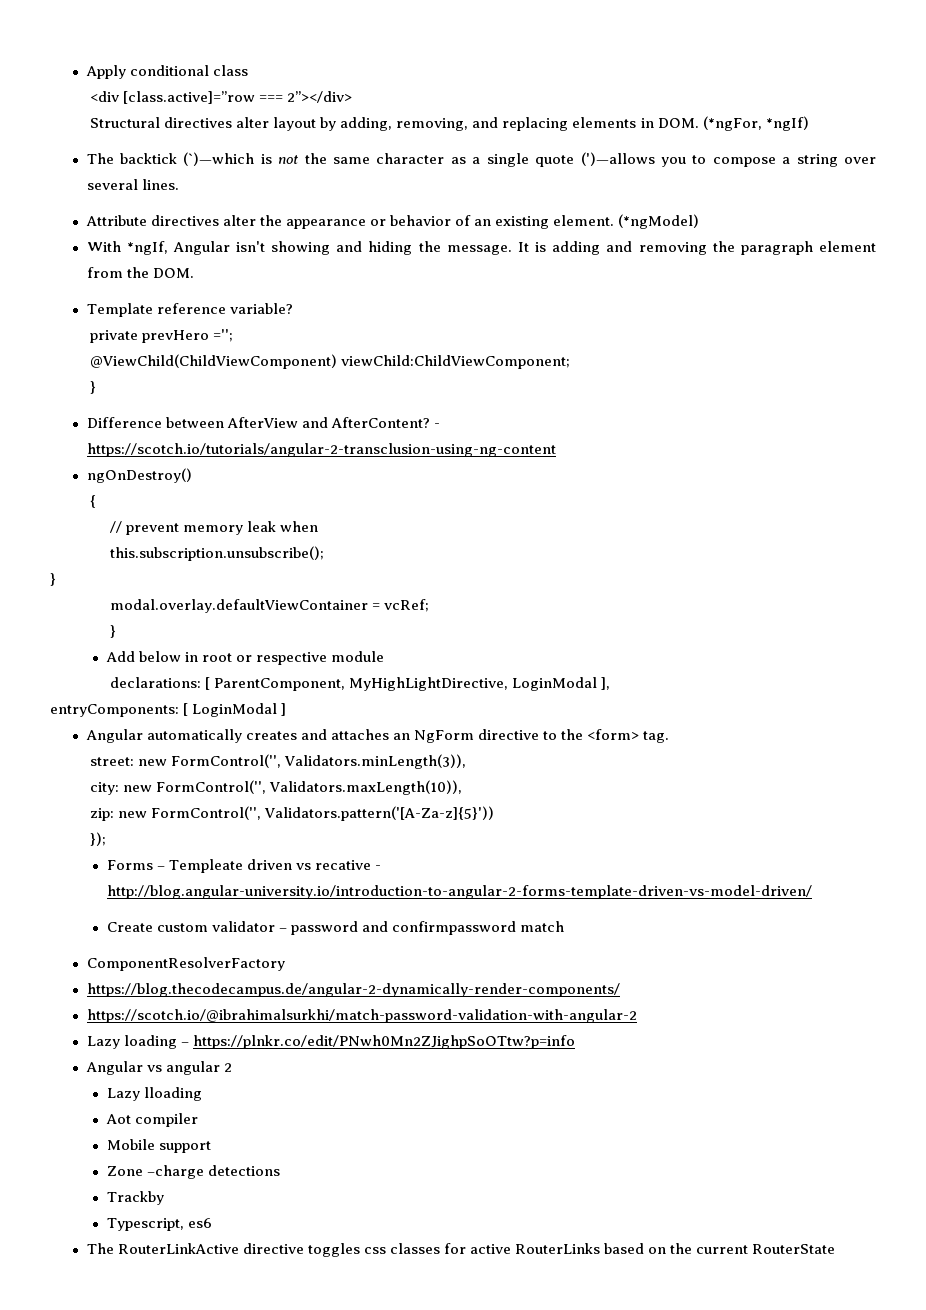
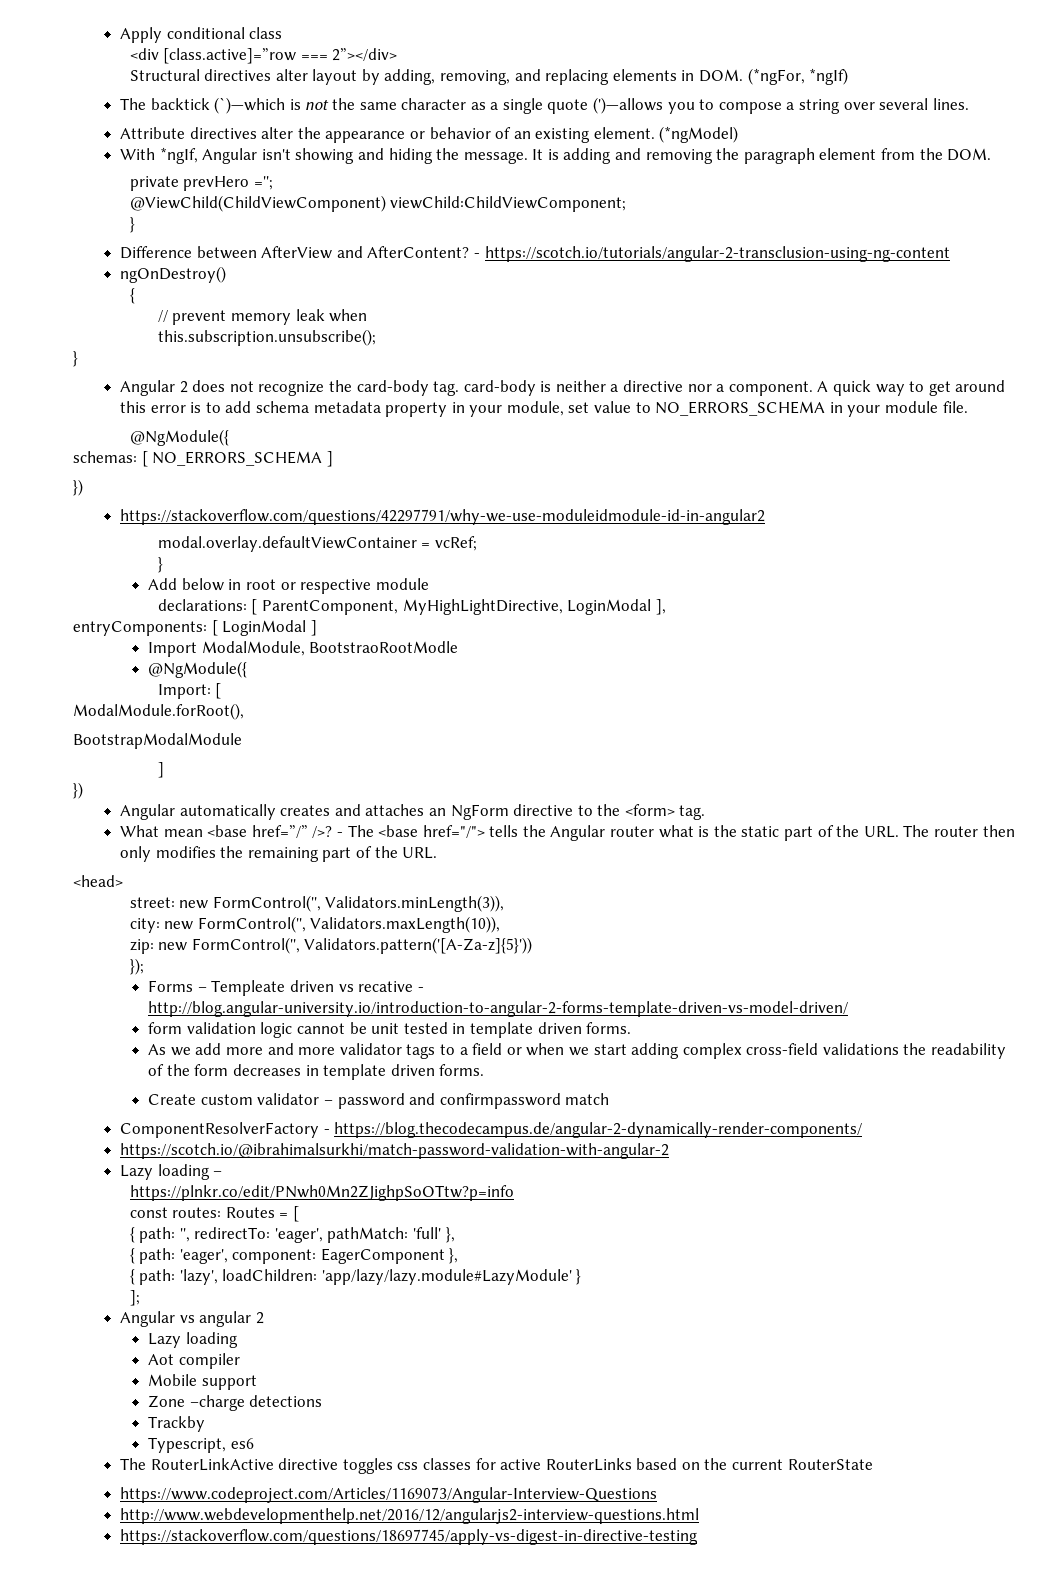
[86,303,293,317] // Template reference variable? -> (992, 154) none
(56, 579) none -> [119,380,1006,396] [119,401,968,417] [129,429,229,446] [73,451,333,467] [73,479,83,496] [119,509,765,525] // Angular 2 does not recognize the card-body tag. card-body is neither a directive nor a component. A quick way to get around this error is to add schema metadata property in your module, set value to NO_ERRORS_SCHEMA in your module file. // @NgModule({ // schemas: [ NO_ERRORS_SCHEMA ] // }) // https://stackoverflow.com/questions/42297791/why-we-use-moduleidmodule-id-in-angular2
(287, 709) none -> [148,641,459,657] [148,661,248,678] [157,683,222,699] [73,703,244,720] [73,733,242,749] [157,762,164,778] [73,782,83,799] // Import ModalModule, BootstraoRootModle // @NgModule({ // Import: [ // ModalModule.forRoot(), // BootstrapModalModule // ] // })
(670, 737) none -> [119,825,1015,841] [119,846,438,862] [73,875,123,887] // What mean <base href=”/” />? - The <base href="/"> tells the Angular router what is the static part of the URL. The router then only modifies the remaining part of the URL. // <head>
(812, 892) none -> [148,1022,632,1038] [148,1043,1007,1059] [148,1064,485,1080] // form validation logic cannot be unit tested in template driven forms. // As we add more and more validator tags to a field or when we start adding complex cross-field validations the readability of the form decreases in template driven forms.
(285, 964) // -> [323,1129,330,1134] -
(189, 1044) none -> (223, 1173) //
(575, 1042) none -> [129,1206,299,1222] [129,1227,455,1243] [129,1248,459,1264] [129,1269,582,1285] [129,1290,140,1306] // const routes: Routes = [ // { path: '', redirectTo: 'eager', pathMatch: 'full' }, // { path: 'eager', component: EagerComponent }, // { path: 'lazy', loadChildren: 'app/lazy/lazy.module#LazyModule' } // ];
[143,1087,202,1101] lloading -> [185,1332,238,1348] loading
(836, 1249) none -> [119,1487,657,1503] [119,1508,699,1524] [119,1529,698,1545] // https://www.codeproject.com/Articles/1169073/Angular-Interview-Questions // http://www.webdevelopmenthelp.net/2016/12/angularjs2-interview-questions.html // https://stackoverflow.com/questions/18697745/apply-vs-digest-in-directive-testing

